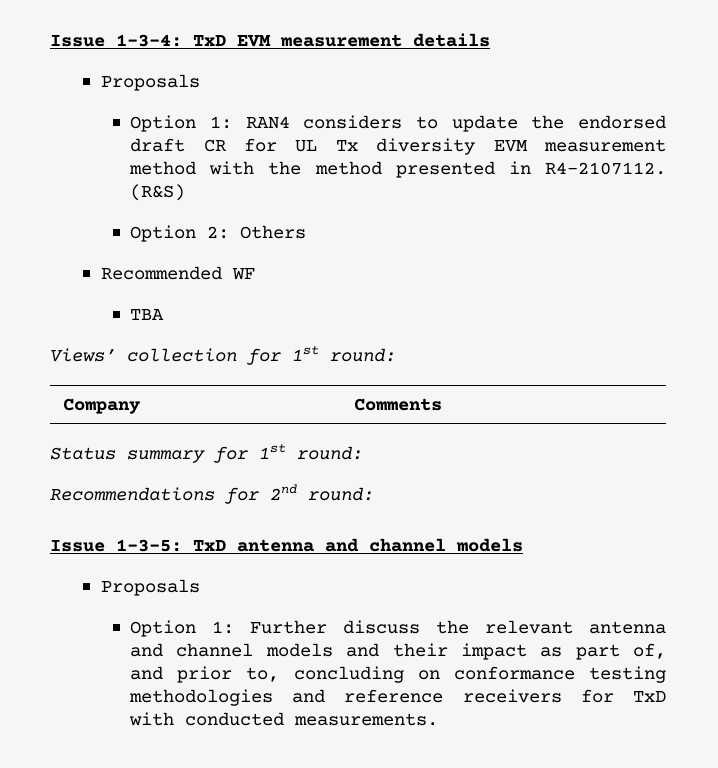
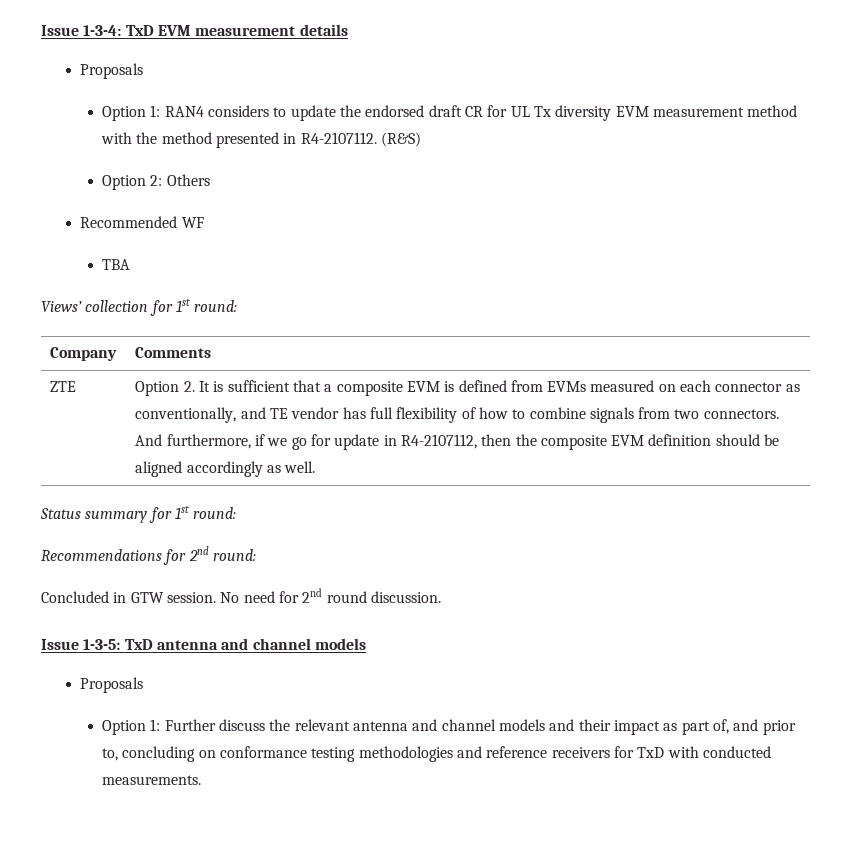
(442, 404) none -> [50,381,77,392] [135,380,800,396] [135,407,779,423] [135,434,780,450] [135,461,316,477] // ZTE | Option 2. It is sufficient that a composite EVM is defined from EVMs measured on each connector as conventionally, and TE vendor has full flexibility of how to combine signals from two connectors. And furthermore, if we go for update in R4-2107112, then the composite EVM definition should be aligned accordingly as well.
(374, 494) none -> [41,588,441,603] // Concluded in GTW session. No need for 2nd round discussion.

